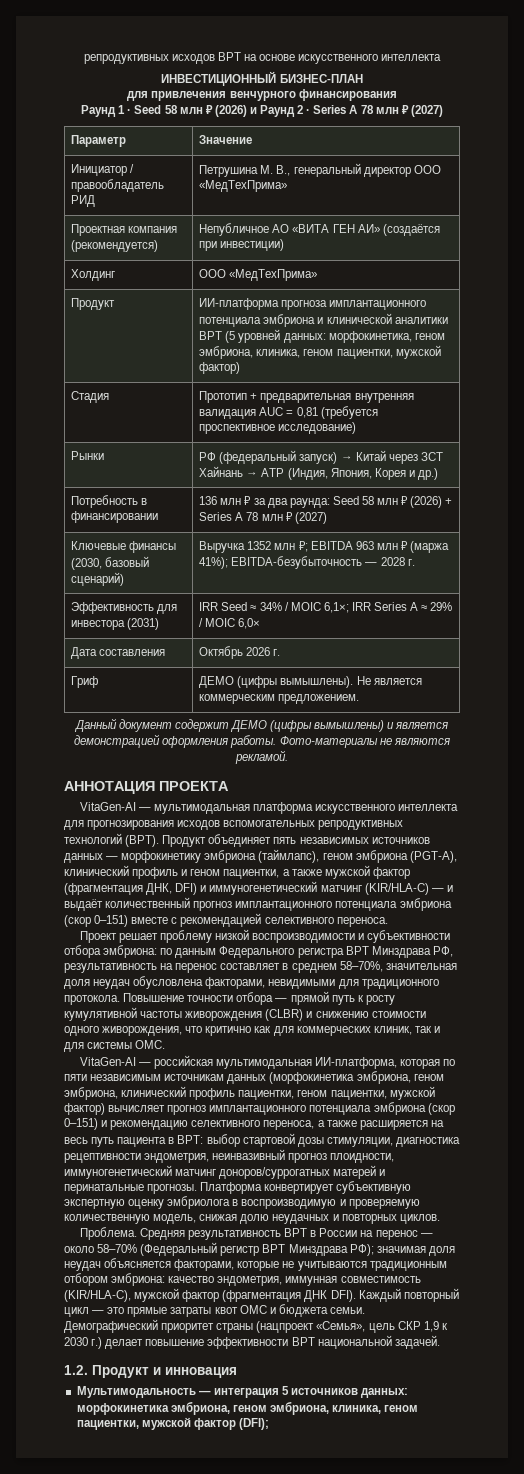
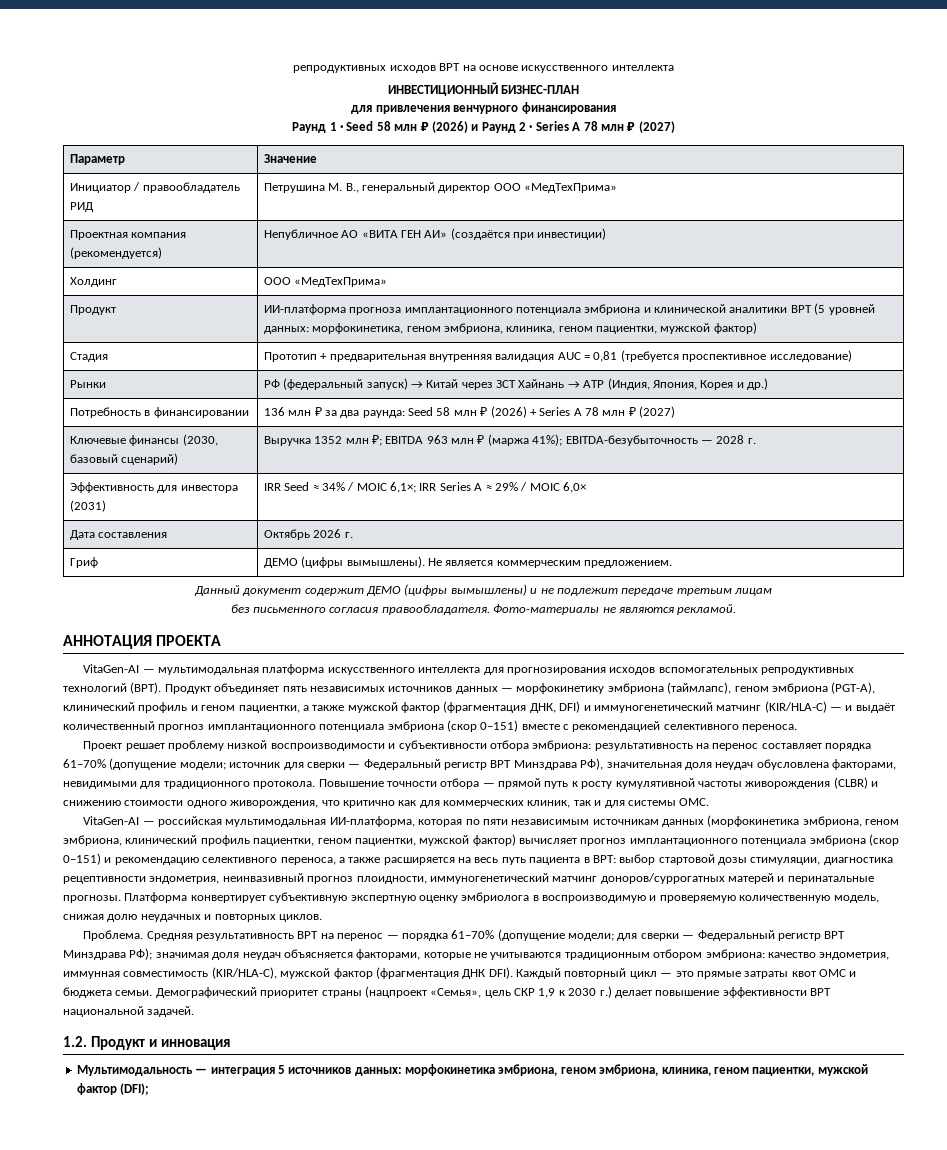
[395,722,449,729] [74,734,277,748] является демонстрацией оформления работы. -> [540,588,773,596] [230,604,490,615] не подлежит передаче третьим лицам // без письменного согласия правообладателя.
[160,946,453,958] [64,961,383,973] по данным Федерального регистра ВРТ Минздрава РФ, результативность на перенос составляет в среднем 58–70%, -> [594,743,872,751] [63,758,604,770] результативность на перенос составляет порядка 61–70% (допущение модели; источник для сверки — Федеральный регистр ВРТ Минздрава РФ),
[310,1228,358,1237] в России -> (319, 935) none
[64,1242,218,1256] около 58–70% (Федеральный -> [401,929,775,941] порядка 61–70% (допущение модели; для сверки — Федеральный

